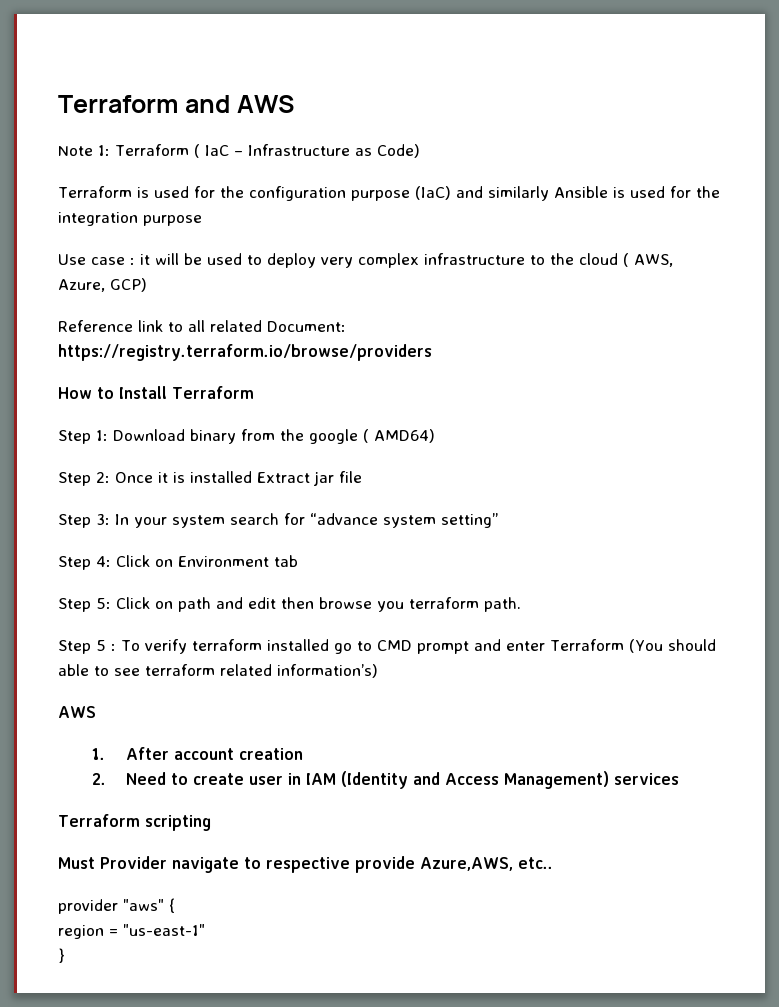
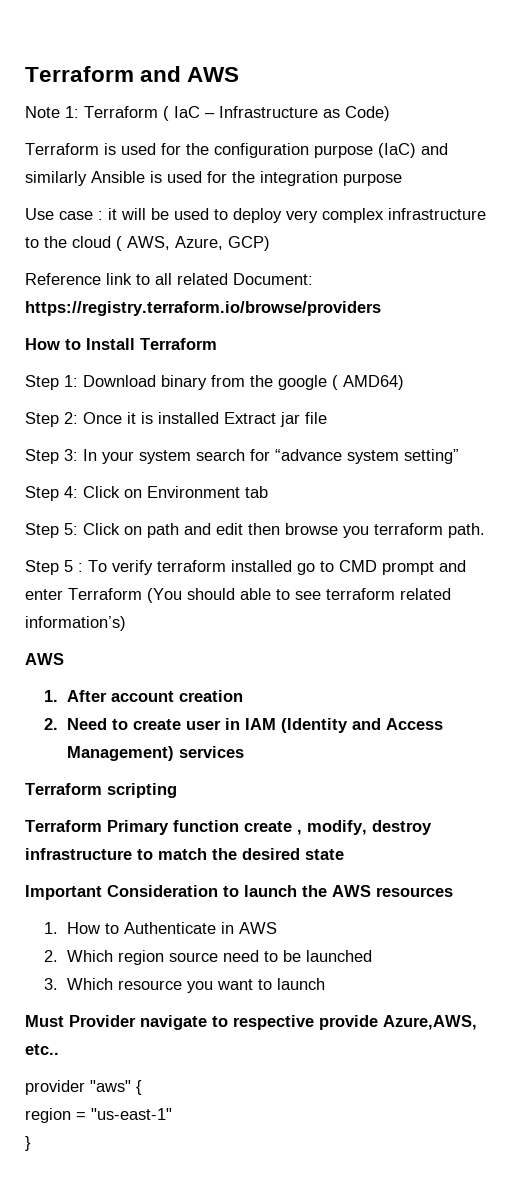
(211, 823) none -> [25,820,432,835] [25,848,344,860] [25,885,453,900] [44,922,277,934] [44,950,372,965] [44,978,325,993] // Terraform Primary function create , modify, destroy infrastructure to match the desired state // Important Consideration to launch the AWS resources // 1. How to Authenticate in AWS // 2. Which region source need to be launched // 3. Which resource you want to launch

